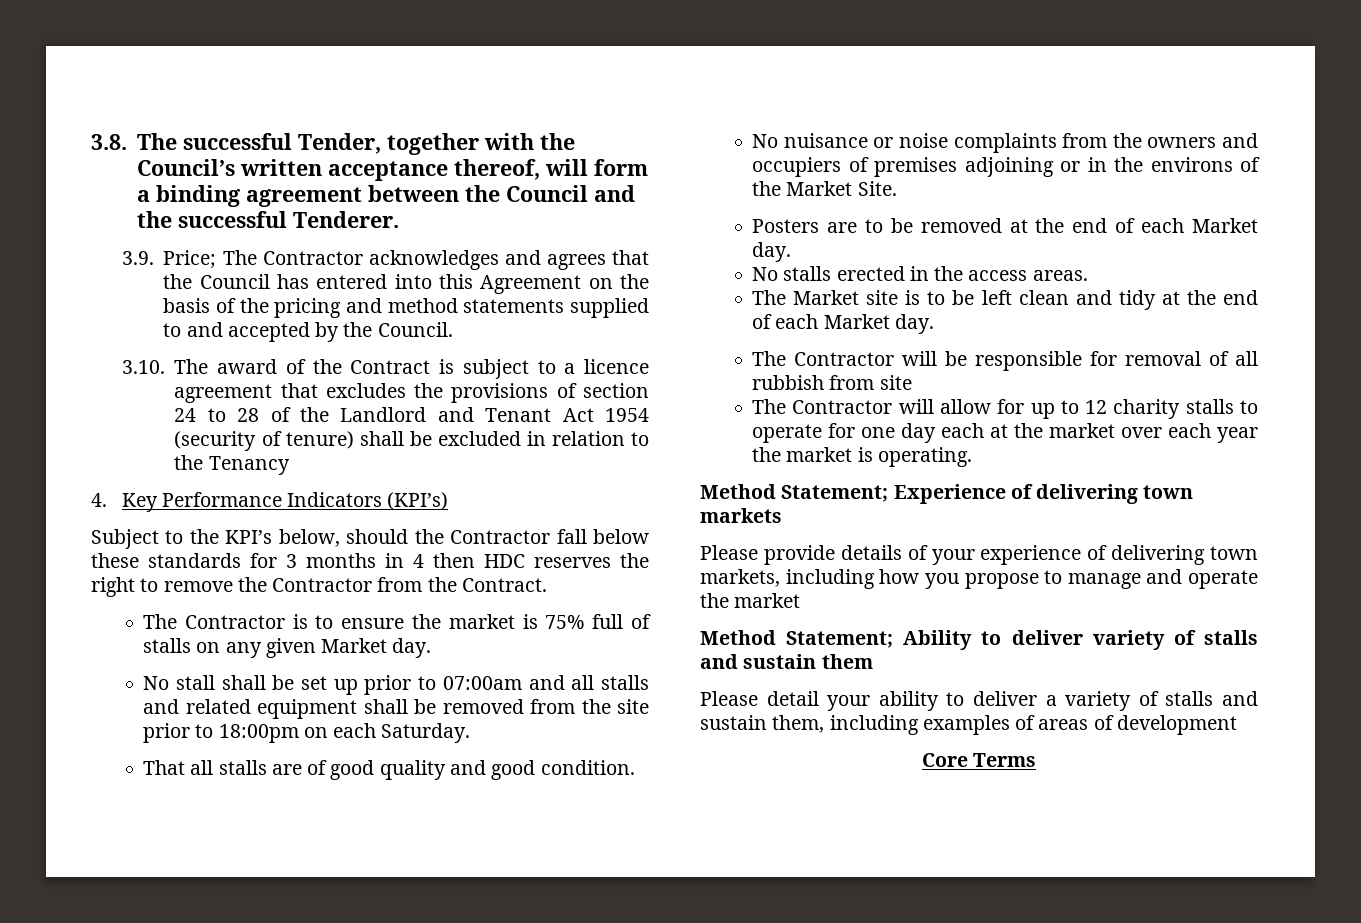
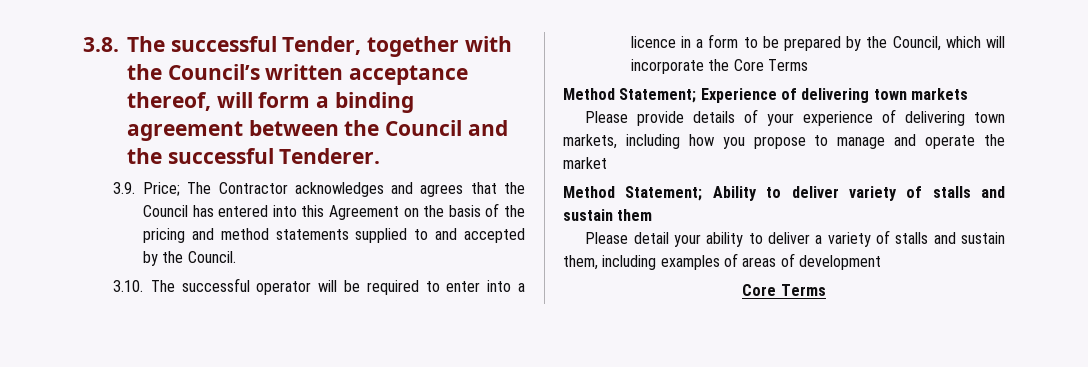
[217,359,649,379] [174,383,649,403] [174,407,650,422] [174,431,649,451] [174,455,290,475] [91,492,449,512] [91,529,650,549] [91,553,649,568] [91,577,547,597] [143,614,651,629] [143,638,432,658] [143,675,649,695] [143,699,649,719] [143,723,471,743] [143,760,635,780] [752,133,1258,153] [752,157,1260,177] [752,181,897,196] [752,218,1258,233] [752,242,792,262] [752,266,1088,281] [752,290,1258,310] [752,314,934,334] [752,351,1258,371] [752,375,912,390] [752,399,1258,419] [752,423,1258,443] [752,447,972,467] award of the Contract is subject to a licence agreement that excludes the provisions of section 24 to 28 of the Landlord and Tenant Act 1954 (security of tenure) shall be excluded in relation to the Tenancy // 4. Key Performance Indicators (KPI’s) // Subject to the KPI’s below, should the Contractor fall below these standards for 3 months in 4 then HDC reserves the right to remove the Contractor from the Contract. // The Contractor is to ensure the market is 75% full of stalls on any given Market day. // No stall shall be set up prior to 07:00am and all stalls and related equipment shall be removed from the site prior to 18:00pm on each Saturday. // That all stalls are of good quality and good condition. // No nuisance or noise complaints from the owners and occupiers of premises adjoining or in the environs of the Market Site. // Posters are to be removed at the end of each Market day. // No stalls erected in the access areas. // The Market site is to be left clean and tidy at the end of each Market day. // The Contractor will be responsible for removal of all rubbish from site // The Contractor will allow for up to 12 charity stalls to operate for one day each at the market over each year the market is operating. -> [181,278,525,295] [630,34,1005,51] [630,59,808,74] successful operator will be required to enter into a licence in a form to be prepared by the Council, which will incorporate the Core Terms

